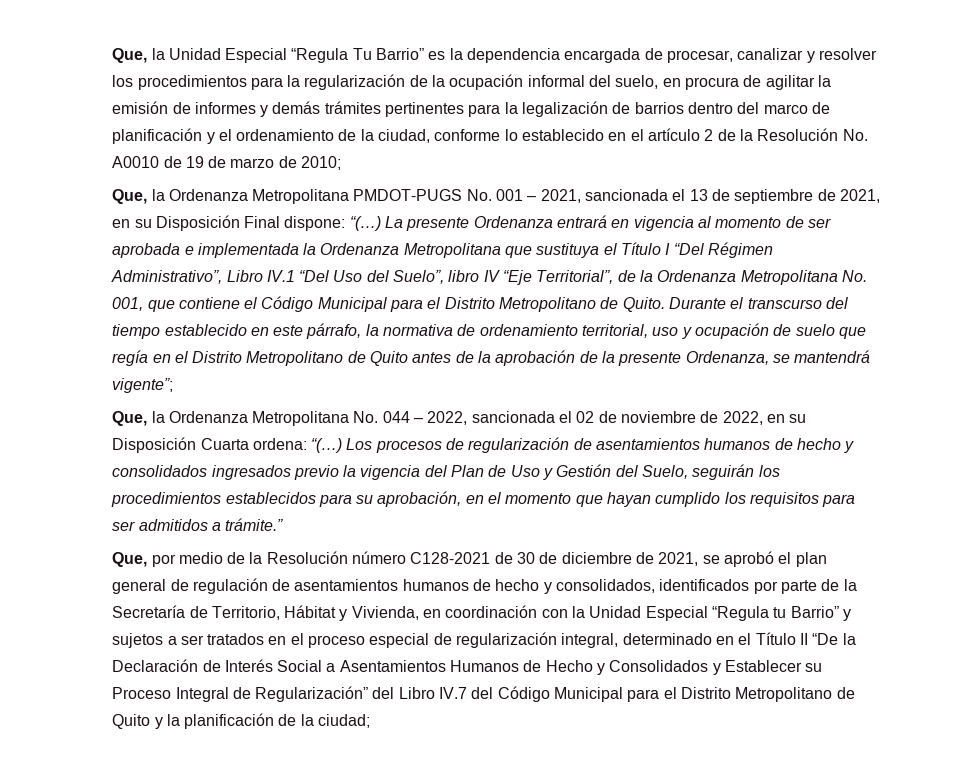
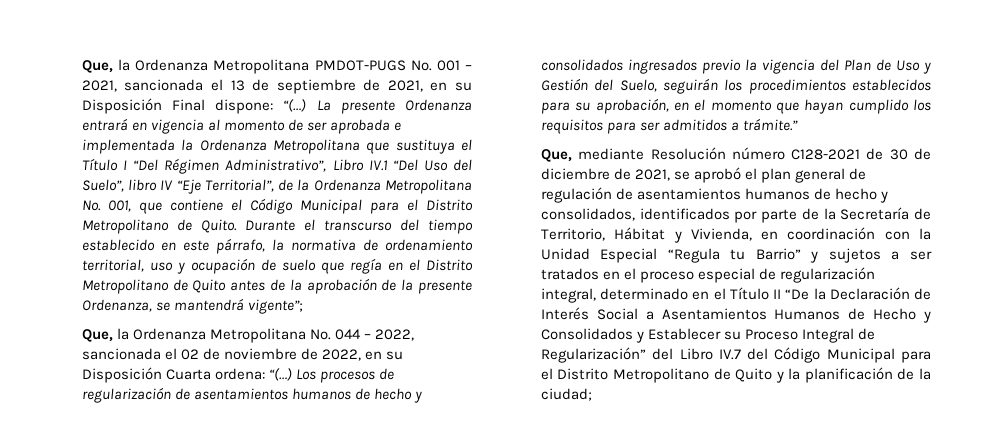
[112,48,877,63] [112,74,831,90] [112,101,830,117] [112,128,868,144] [112,156,342,170] [112,189,165,204] Que, la Unidad Especial “Regula Tu Barrio” es la dependencia encargada de procesar, canalizar y resolver los procedimientos para la regularización de la ocupación informal del suelo, en procura de agilitar la emisión de informes y demás trámites pertinentes para la legalización de barrios dentro del marco de planificación y el ordenamiento de la ciudad, conforme lo establecido en el artículo 2 de la Resolución No. A0010 de 19 de marzo de 2010; // Que, la -> [81,59,131,73] Que, la
[151,552,263,567] por medio de la -> [578,148,645,160] mediante

